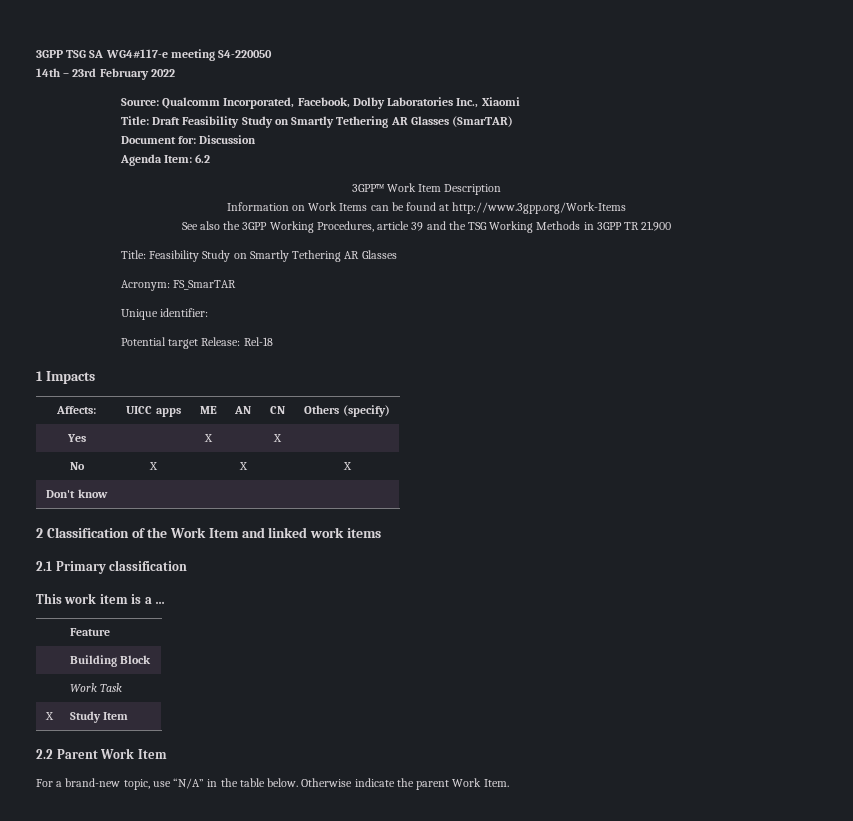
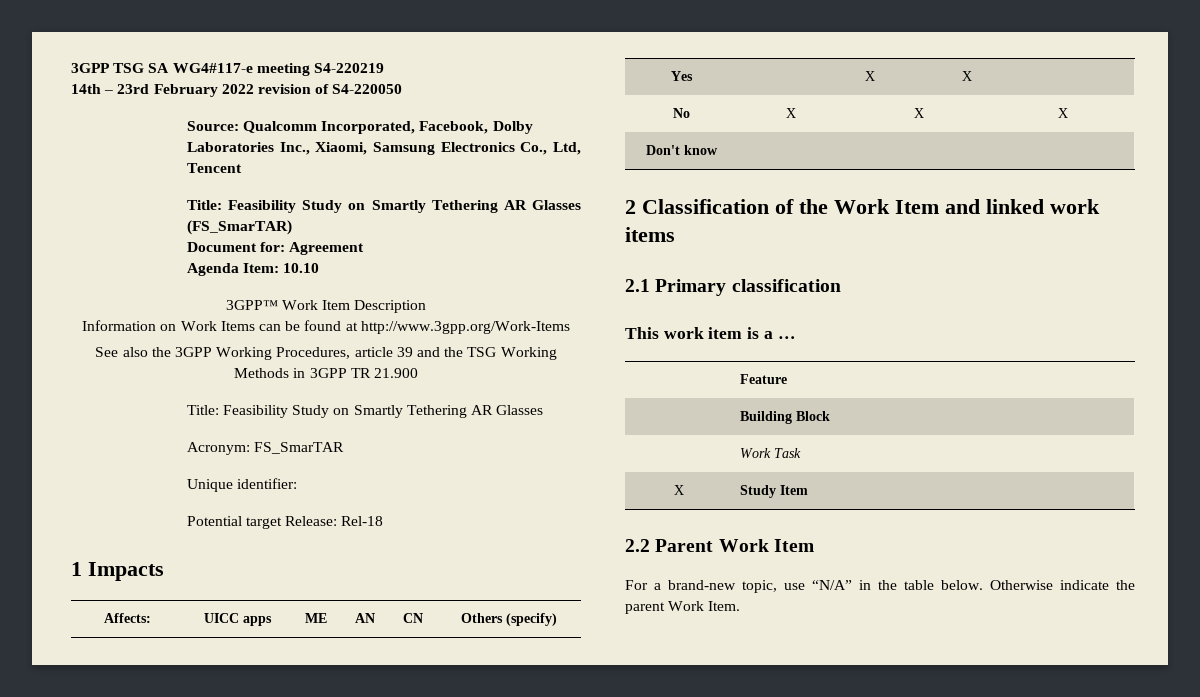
[218,50,273,58] S4-220050 -> [313,63,384,73] S4-220219
(175, 73) none -> [257,84,403,94] revision of S4-220050
[481,97,520,106] [120,116,514,128] Xiaomi // Title: Draft Feasibility Study on Smartly Tethering AR Glasses (SmarTAR) -> [315,142,581,155] [186,163,242,173] [186,200,581,213] [186,220,292,235] Xiaomi, Samsung Electronics Co., Ltd, Tencent // Title: Feasibility Study on Smartly Tethering AR Glasses (FS_SmarTAR)
[199,135,257,144] Discussion -> [289,242,365,255] Agreement
[195,154,211,163] 6.2 -> [283,263,320,273] 10.10

